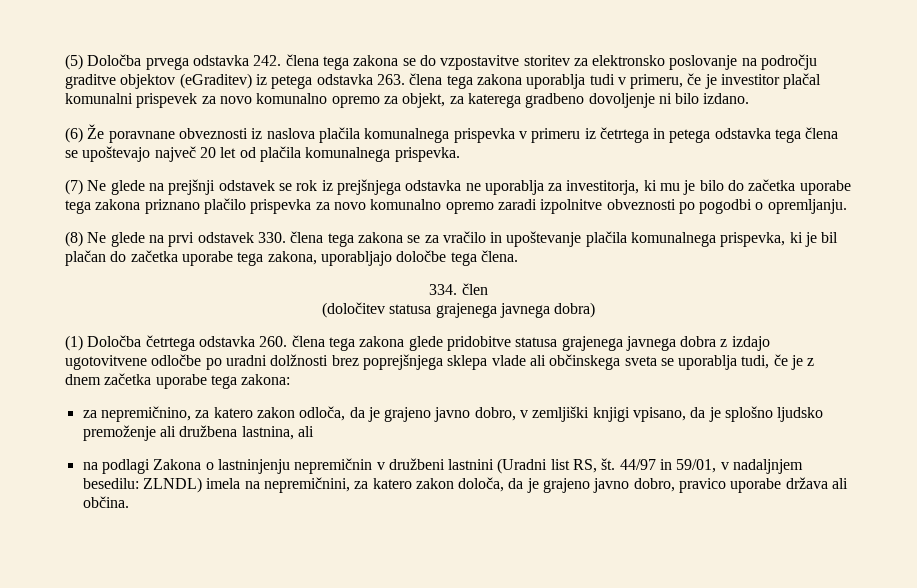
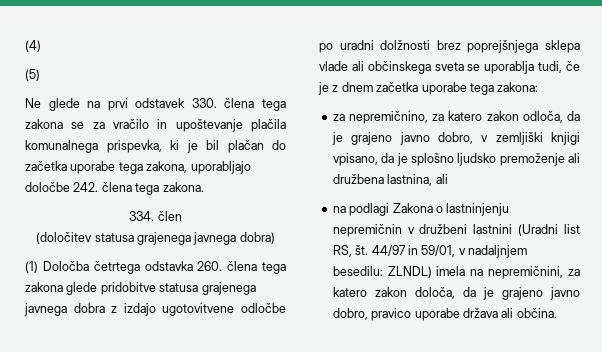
(65, 62) none -> [25,40,41,52] (4) //
[87,54,818,70] [65,73,822,89] [65,93,750,108] [65,124,839,143] [65,146,460,162] [65,179,851,195] [65,198,847,214] [65,231,83,247] Določba prvega odstavka 242. člena tega zakona se do vzpostavitve storitev za elektronsko poslovanje na področju graditve objektov (eGraditev) iz petega odstavka 263. člena tega zakona uporablja tudi v primeru, če je investitor plačal komunalni prispevek za novo komunalno opremo za objekt, za katerega gradbeno dovoljenje ni bilo izdano. // (6) Že poravnane obveznosti iz naslova plačila komunalnega prispevka v primeru iz četrtega in petega odstavka tega člena se upoštevajo največ 20 let od plačila komunalnega prispevka. // (7) Ne glede na prejšnji odstavek se rok iz prejšnjega odstavka ne uporablja za investitorja, ki mu je bilo do začetka uporabe tega zakona priznano plačilo prispevka za novo komunalno opremo zaradi izpolnitve obveznosti po pogodbi o opremljanju. // (8) -> (40, 75) //
[450,250,518,266] tega člena. -> [73,182,204,195] 242. člena tega zakona.

